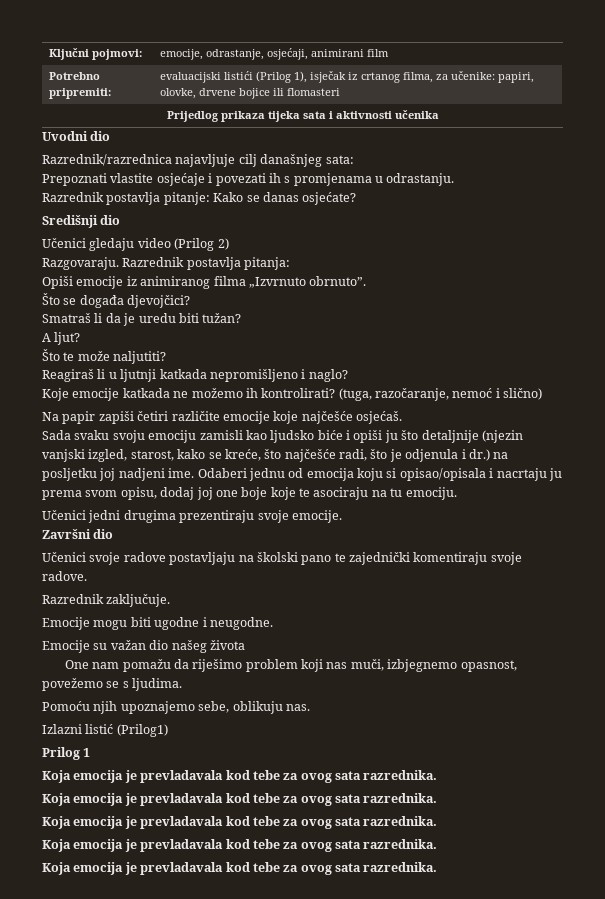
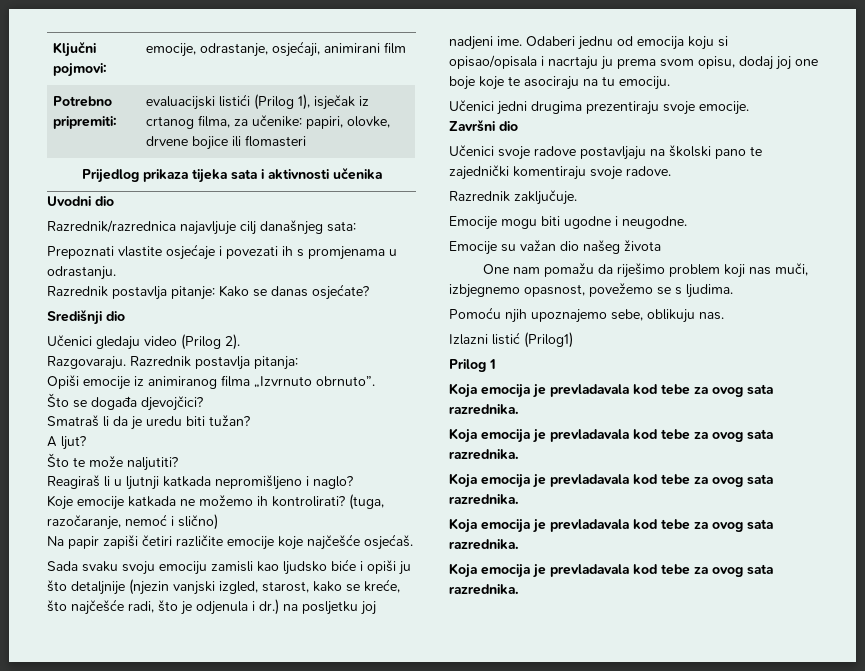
[217,238,229,250] 2) -> [225,334,240,350] 2).

